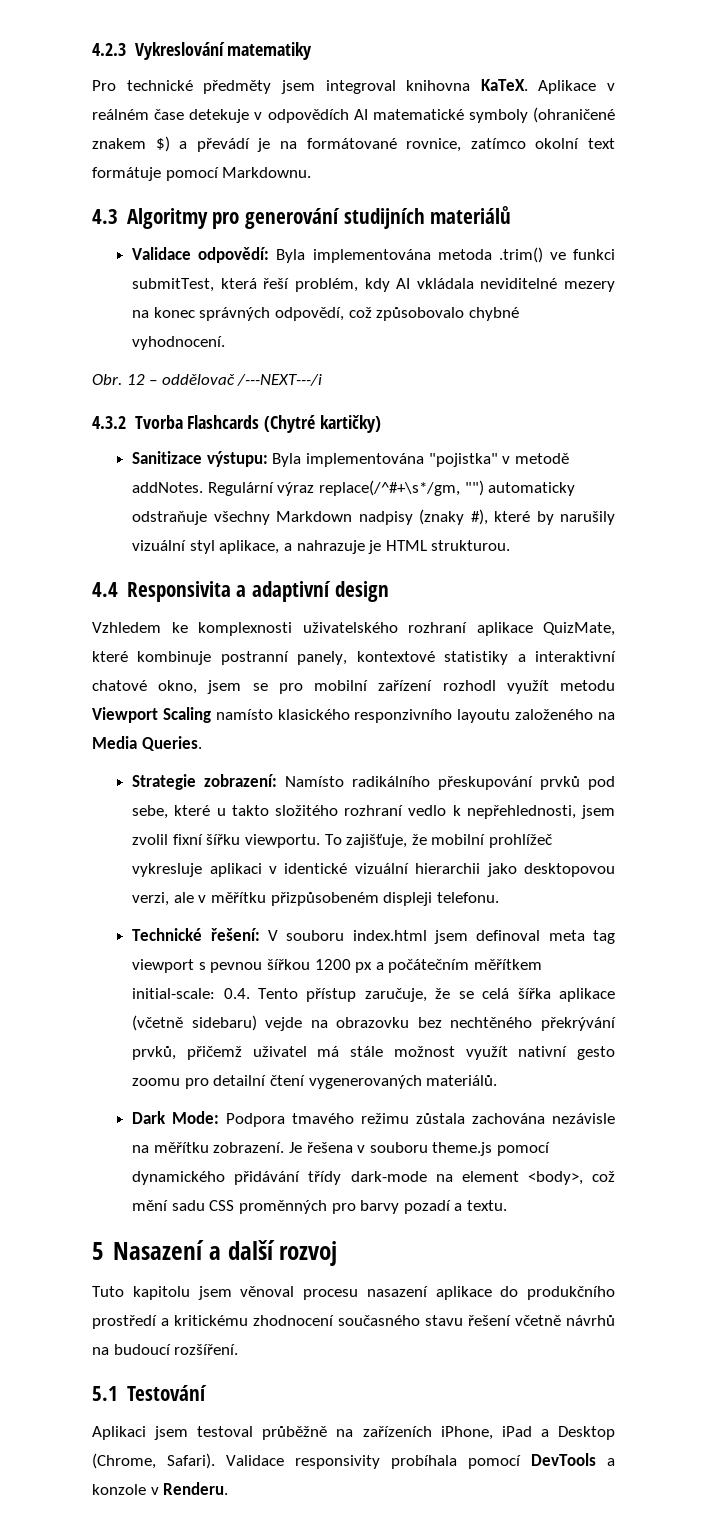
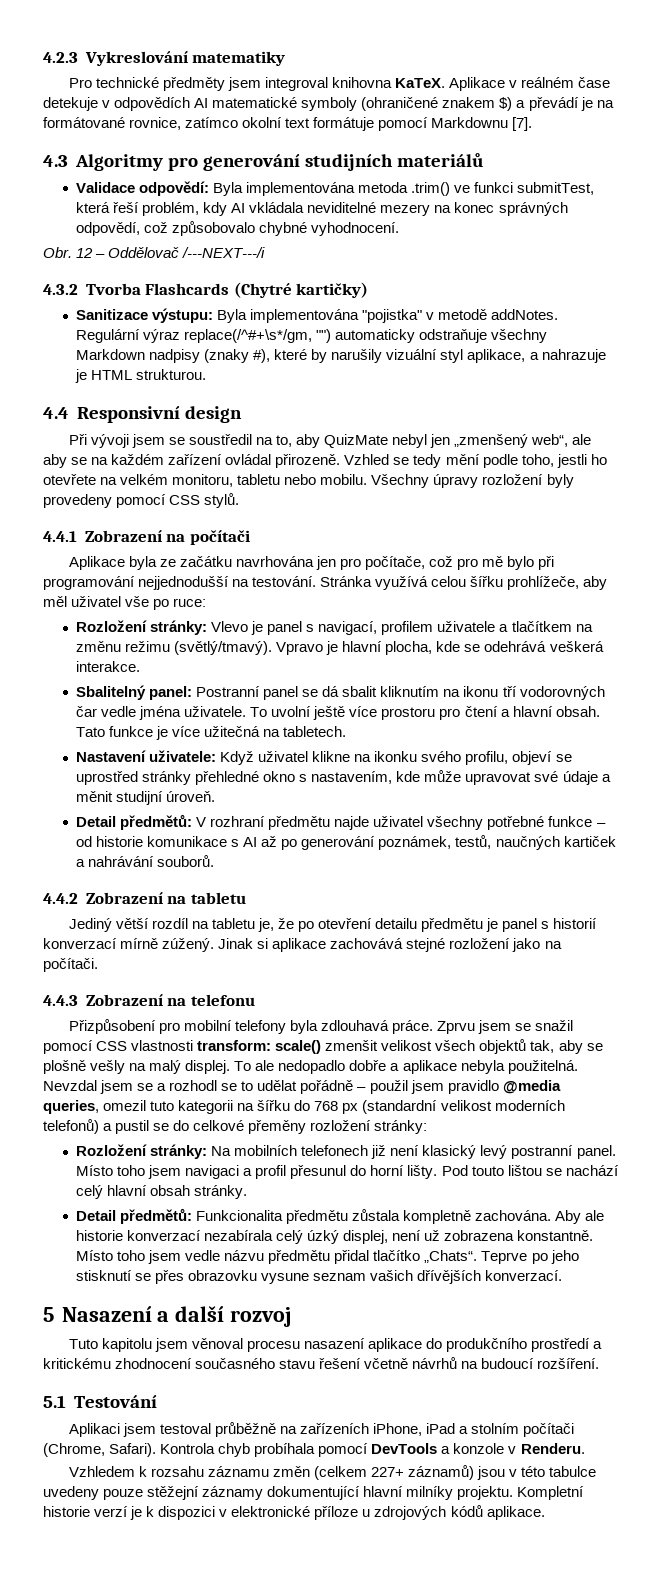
[222,167,312,178] Markdownu. -> [431,117,533,131] Markdownu [7].
[161,374,235,385] oddělovač -> [108,247,180,258] Oddělovač
[126,581,389,602] [92,622,615,636] [92,651,616,665] [92,680,615,694] [92,707,615,723] [92,736,202,751] [132,774,615,790] [132,805,615,819] [132,834,552,848] [132,863,615,877] [132,892,499,906] [132,928,615,944] [132,959,542,973] [132,988,615,1002] [132,1015,616,1031] [132,1046,615,1060] [132,1075,498,1089] [132,1111,615,1127] [132,1142,550,1156] [132,1171,615,1185] [132,1200,507,1214] Responsivita a adaptivní design // Vzhledem ke komplexnosti uživatelského rozhraní aplikace QuizMate, které kombinuje postranní panely, kontextové statistiky a interaktivní chatové okno, jsem se pro mobilní zařízení rozhodl využít metodu Viewport Scaling namísto klasického responzivního layoutu založeného na Media Queries. // Strategie zobrazení: Namísto radikálního přeskupování prvků pod sebe, které u takto složitého rozhraní vedlo k nepřehlednosti, jsem zvolil fixní šířku viewportu. To zajišťuje, že mobilní prohlížeč vykresluje aplikaci v identické vizuální hierarchii jako desktopovou verzi, ale v měřítku přizpůsobeném displeji telefonu. // Technické řešení: V souboru index.html jsem definoval meta tag viewport s pevnou šířkou 1200 px a počátečním měřítkem initial-scale: 0.4. Tento přístup zaručuje, že se celá šířka aplikace (včetně sidebaru) vejde na obrazovku bez nechtěného překrývání prvků, přičemž uživatel má stále možnost využít nativní gesto zoomu pro detailní čtení vygenerovaných materiálů. // Dark Mode: Podpora tmavého režimu zůstala zachována nezávisle na měřítku zobrazení. Je řešena v souboru theme.js pomocí dynamického přidávání třídy dark-mode na element <body>, což mění sadu CSS proměnných pro barvy pozadí a textu. -> [76,406,242,423] [68,434,592,448] [43,454,607,468] [43,474,574,488] [43,493,240,508] [43,530,250,545] [68,556,555,570] [43,576,608,590] [43,596,207,610] [76,620,593,635] [76,641,604,655] [76,661,141,672] [76,685,605,700] [76,706,600,720] [76,726,347,740] [76,750,572,765] [76,770,611,785] [76,791,216,805] [76,814,606,830] [76,835,616,850] [76,855,215,867] [43,892,246,904] [68,918,598,932] [43,938,562,952] [43,958,98,972] [43,994,255,1006] [68,1019,574,1034] [43,1039,603,1054] [43,1060,578,1074] [43,1080,561,1094] [43,1100,565,1114] [43,1119,428,1134] [76,1144,616,1159] [76,1165,619,1179] [76,1185,248,1199] [76,1208,605,1224] [76,1230,594,1244] [76,1250,579,1264] [76,1270,563,1284] Responsivní design // Při vývoji jsem se soustředil na to, aby QuizMate nebyl jen „zmenšený web“, ale aby se na každém zařízení ovládal přirozeně. Vzhled se tedy mění podle toho, jestli ho otevřete na velkém monitoru, tabletu nebo mobilu. Všechny úpravy rozložení byly provedeny pomocí CSS stylů. // 4.4.1 Zobrazení na počítači // Aplikace byla ze začátku navrhována jen pro počítače, což pro mě bylo při programování nejjednodušší na testování. Stránka využívá celou šířku prohlížeče, aby měl uživatel vše po ruce: // Rozložení stránky: Vlevo je panel s navigací, profilem uživatele a tlačítkem na změnu režimu (světlý/tmavý). Vpravo je hlavní plocha, kde se odehrává veškerá interakce. // Sbalitelný panel: Postranní panel se dá sbalit kliknutím na ikonu tří vodorovných čar vedle jména uživatele. To uvolní ještě více prostoru pro čtení a hlavní obsah. Tato funkce je více užitečná na tabletech. // Nastavení uživatele: Když uživatel klikne na ikonku svého profilu, objeví se uprostřed stránky přehledné okno s nastavením, kde může upravovat své údaje a měnit studijní úroveň. // Detail předmětů: V rozhraní předmětu najde uživatel všechny potřebné funkce – od historie komunikace s AI až po generování poznámek, testů, naučných kartiček a nahrávání souborů. // 4.4.2 Zobrazení na tabletu // Jediný větší rozdíl na tabletu je, že po otevření detailu předmětu je panel s historií konverzací mírně zúžený. Jinak si aplikace zachovává stejné rozložení jako na počítači. // 4.4.3 Zobrazení na telefonu // Přizpůsobení pro mobilní telefony byla zdlouhavá práce. Zprvu jsem se snažil pomocí CSS vlastnosti transform: scale() zmenšit velikost všech objektů tak, aby se plošně vešly na malý displej. To ale nedopadlo dobře a aplikace nebyla použitelná. Nevzdal jsem se a rozhodl se to udělat pořádně – použil jsem pravidlo @media queries, omezil tuto kategorii na šířku do 768 px (standardní velikost moderních telefonů) a pustil se do celkové přeměny rozložení stránky: // Rozložení stránky: Na mobilních telefonech již není klasický levý postranní panel. Místo toho jsem navigaci a profil přesunul do horní lišty. Pod touto lištou se nachází celý hlavní obsah stránky. // Detail předmětů: Funkcionalita předmětu zůstala kompletně zachována. Aby ale historie konverzací nezabírala celý úzký displej, není už zobrazena konstantně. Místo toho jsem vedle názvu předmětu přidal tlačítko „Chats“. Teprve po jeho stisknutí se přes obrazovku vysune seznam vašich dřívějších konverzací.
[557,1426,615,1440] [92,1453,380,1469] Desktop (Chrome, Safari). Validace responsivity -> [471,1423,575,1437] [43,1443,251,1457] stolním počítači (Chrome, Safari). Kontrola chyb
(229, 1488) none -> [68,1465,597,1480] [43,1486,585,1500] [43,1505,545,1520] // Vzhledem k rozsahu záznamu změn (celkem 227+ záznamů) jsou v této tabulce uvedeny pouze stěžejní záznamy dokumentující hlavní milníky projektu. Kompletní historie verzí je k dispozici v elektronické příloze u zdrojových kódů aplikace.

